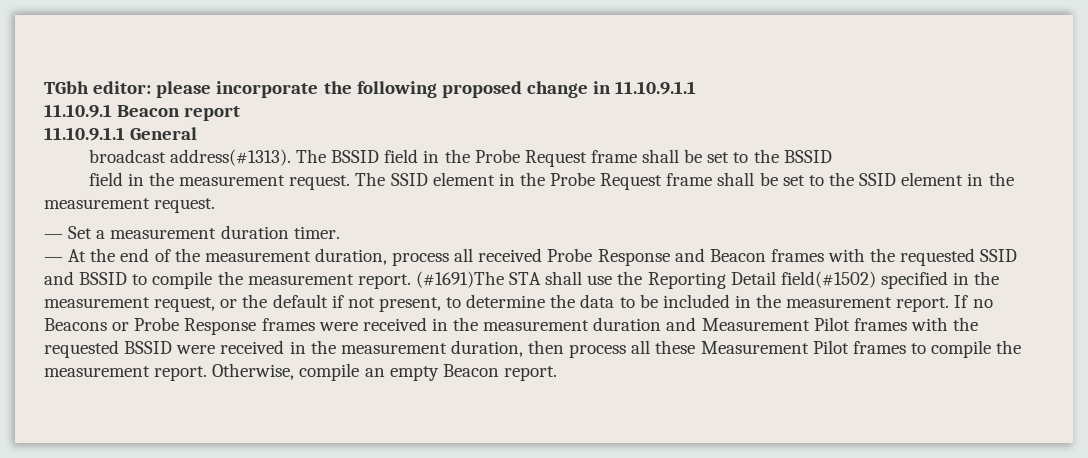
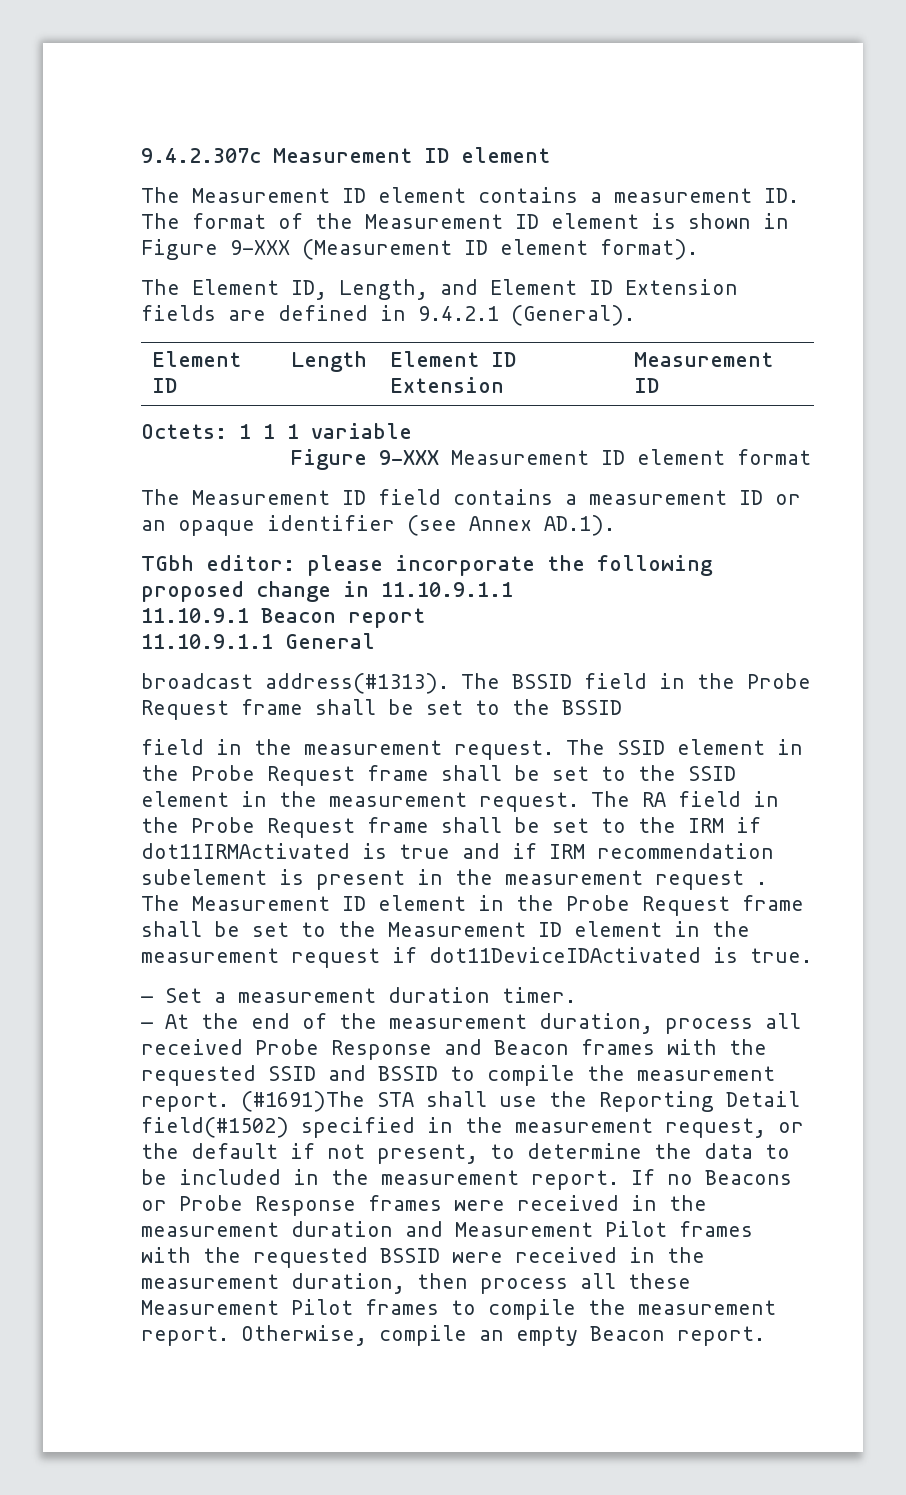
(44, 87) none -> [141,147,550,163] [141,187,799,203] [141,213,789,229] [141,239,698,260] [141,279,738,300] [141,305,635,326] [152,351,242,367] [152,378,178,393] [291,351,368,372] [390,351,517,367] [390,377,505,393] [634,352,774,367] [634,378,660,393] [141,423,412,439] [289,449,811,470] [141,489,801,505] [141,515,615,536] 9.4.2.307c Measurement ID element // The Measurement ID element contains a measurement ID. The format of the Measurement ID element is shown in Figure 9-XXX (Measurement ID element format). // The Element ID, Length, and Element ID Extension fields are defined in 9.4.2.1 (General). // Element ID | Length | Element ID Extension | Measurement ID // Octets: 1 1 1 variable // Figure 9-XXX Measurement ID element format // The Measurement ID field contains a measurement ID or an opaque identifier (see Annex AD.1). //
(216, 205) none -> [591,791,779,807] [141,817,761,838] [141,843,774,859] [141,869,767,890] [141,895,804,916] [141,921,750,937] [141,947,812,968] The RA field in the Probe Request frame shall be set to the IRM if dot11IRMActivated is true and if IRM recommendation subelement is present in the measurement request . The Measurement ID element in the Probe Request frame shall be set to the Measurement ID element in the measurement request if dot11DeviceIDActivated is true.

